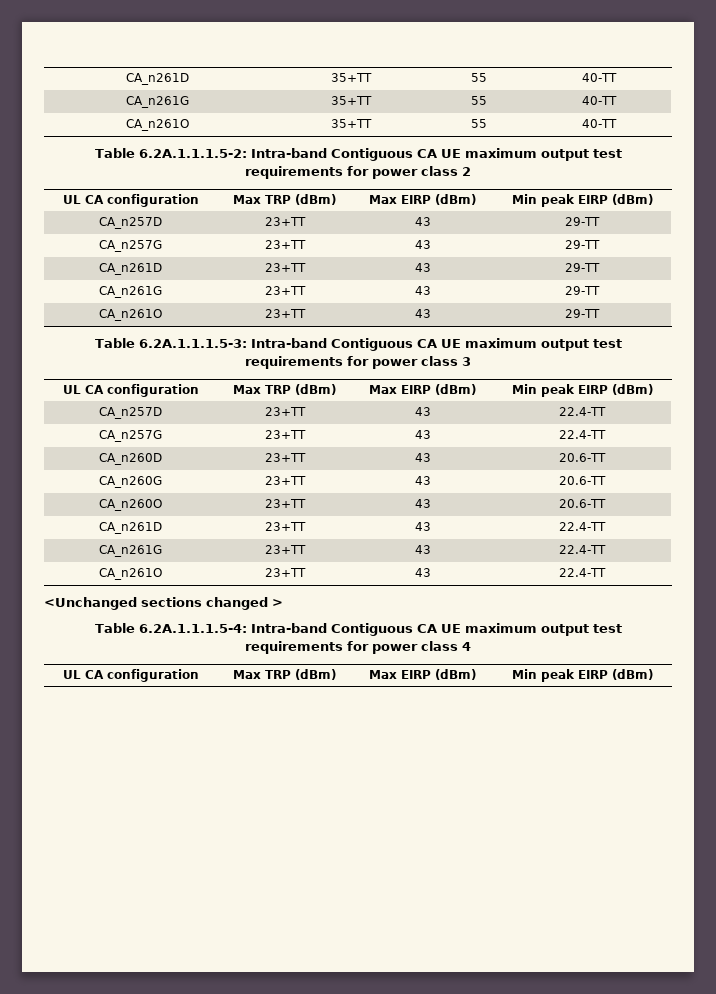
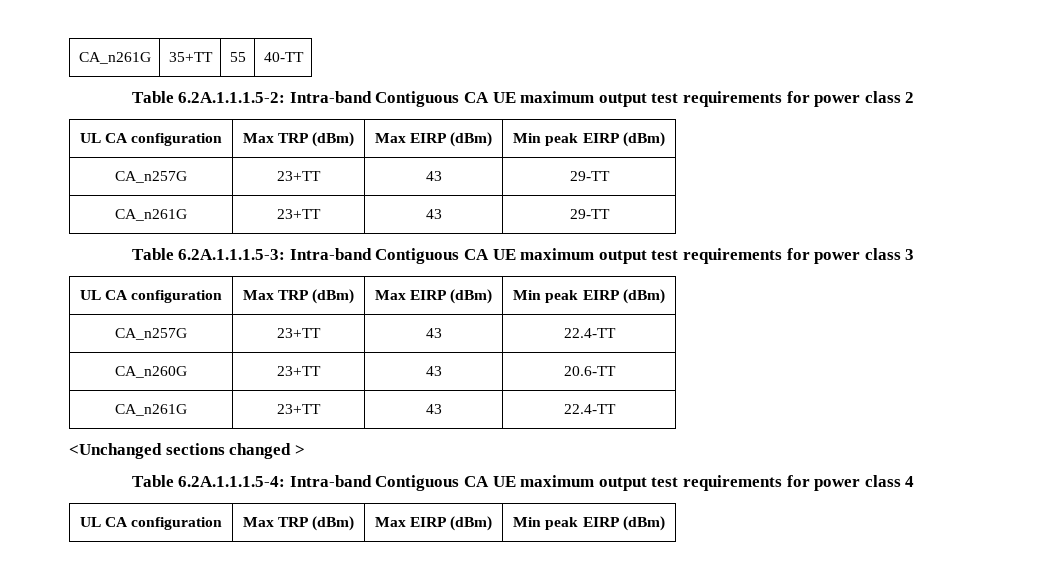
[125,73,189,85] [330,73,372,82] [471,73,487,82] [582,73,618,82] CA_n261D | 35+TT | 55 | 40-TT // -> (78, 58) none
[125,119,189,131] [330,119,372,128] [471,119,487,128] [582,119,618,128] // CA_n261O | 35+TT | 55 | 40-TT -> (304, 57) none
[99,217,162,229] [264,217,306,226] [414,217,431,226] [565,217,601,226] // CA_n257D | 23+TT | 43 | 29-TT -> (665, 139) none
[99,263,162,275] [264,263,306,272] [414,263,431,272] [565,263,601,272] // CA_n261D | 23+TT | 43 | 29-TT -> (610, 176) none
[99,309,162,321] [264,309,306,318] [414,309,431,318] [565,309,601,318] // CA_n261O | 23+TT | 43 | 29-TT -> (610, 214) none
[99,407,162,419] [264,407,306,416] [414,407,431,416] [559,407,607,416] // CA_n257D | 23+TT | 43 | 22.4-TT -> (665, 296) none
[99,453,162,465] [264,453,306,462] [414,453,431,462] [559,453,607,462] // CA_n260D | 23+TT | 43 | 20.6-TT -> (616, 333) none
[99,499,162,511] [264,499,306,508] [414,499,431,508] [559,499,607,508] [99,522,162,534] [264,522,306,531] [414,522,431,531] [559,522,607,531] // CA_n260O | 23+TT | 43 | 20.6-TT // CA_n261D | 23+TT | 43 | 22.4-TT -> (616, 371) none
[99,568,162,580] [264,568,306,577] [414,568,431,577] [559,568,607,577] // CA_n261O | 23+TT | 43 | 22.4-TT -> (616, 409) none

